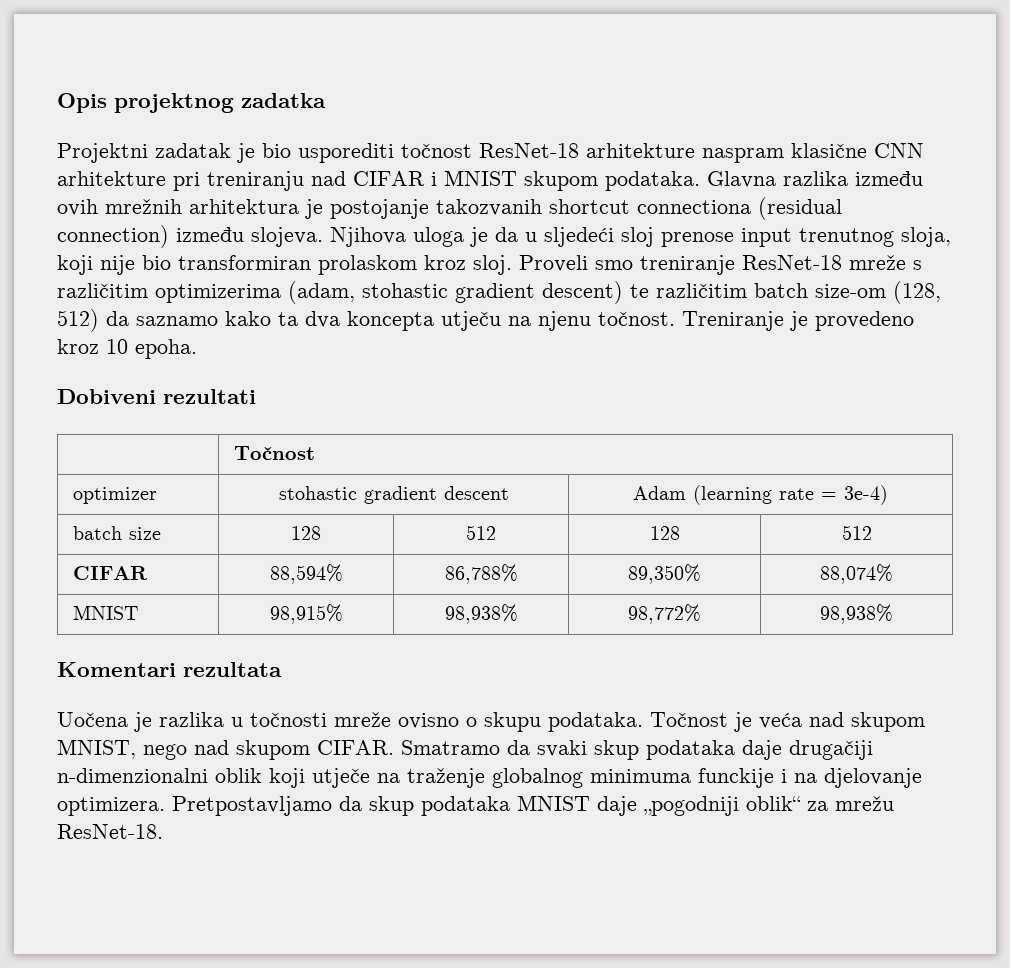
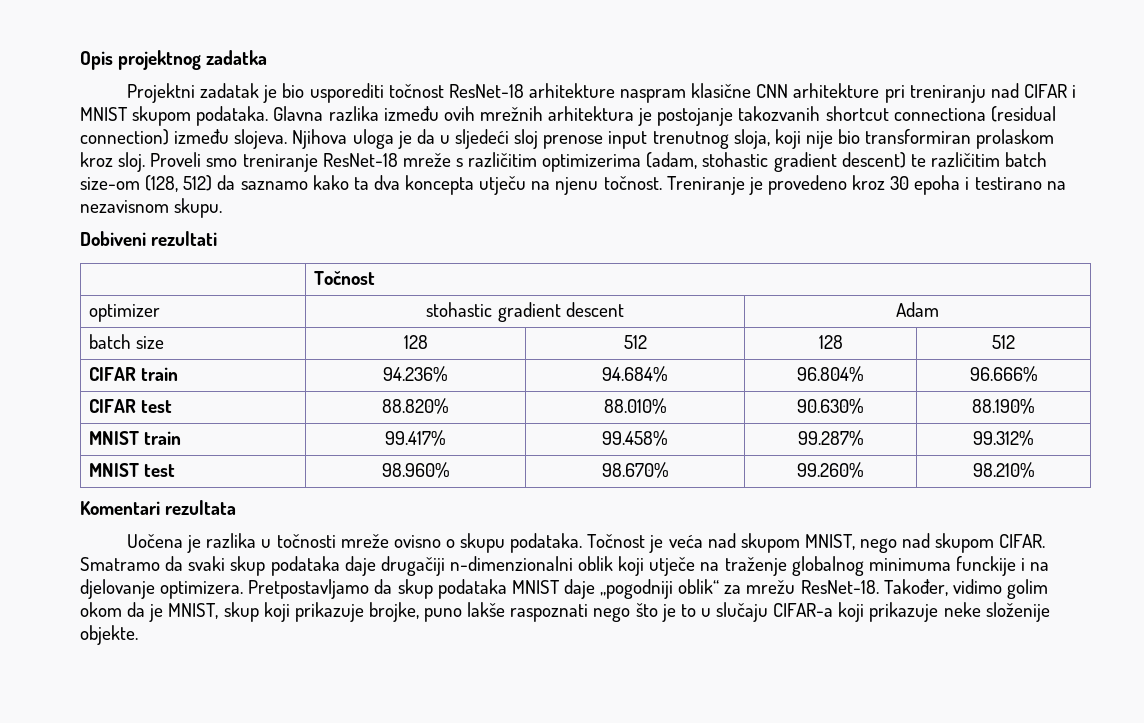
[106,339,197,359] 10 epoha. -> [890,175,1066,195] [80,198,223,218] 30 epoha i testirano na nezavisnom skupu.
[693,485,888,505] (learning rate = 3e-4) -> (939, 309) none
[269,564,343,584] [444,564,518,584] [628,564,701,584] [820,564,893,584] [73,605,139,620] [269,604,343,624] [444,604,518,624] [628,604,701,624] [820,604,893,624] | 88,594% | 86,788% | 89,350% | 88,074% // MNIST | 98,915% | 98,938% | 98,772% | 98,938% -> [141,367,179,381] [383,366,448,382] [602,366,668,382] [797,366,864,382] [969,366,1038,382] [89,399,173,413] [382,398,449,414] [603,398,667,414] [797,398,864,414] [972,398,1035,414] [89,431,182,445] [385,430,446,446] [602,430,668,446] [797,430,864,446] [973,430,1034,446] [89,463,176,477] [381,462,450,478] [601,462,669,478] [797,462,864,478] [972,462,1035,478] train | 94.236% | 94.684% | 96.804% | 96.666% // CIFAR test | 88.820% | 88.010% | 90.630% | 88.190% // MNIST train | 99.417% | 99.458% | 99.287% | 99.312% // MNIST test | 98.960% | 98.670% | 99.260% | 98.210%
(163, 831) none -> [883,579,1048,599] [80,602,1050,622] [80,625,138,645] Također, vidimo golim okom da je MNIST, skup koji prikazuje brojke, puno lakše raspoznati nego što je to u slučaju CIFAR-a koji prikazuje neke složenije objekte.

